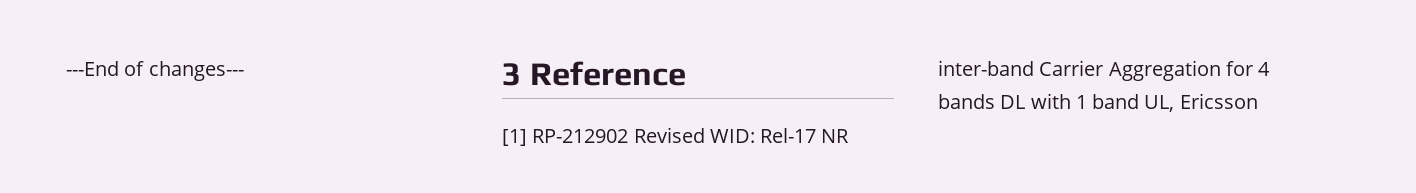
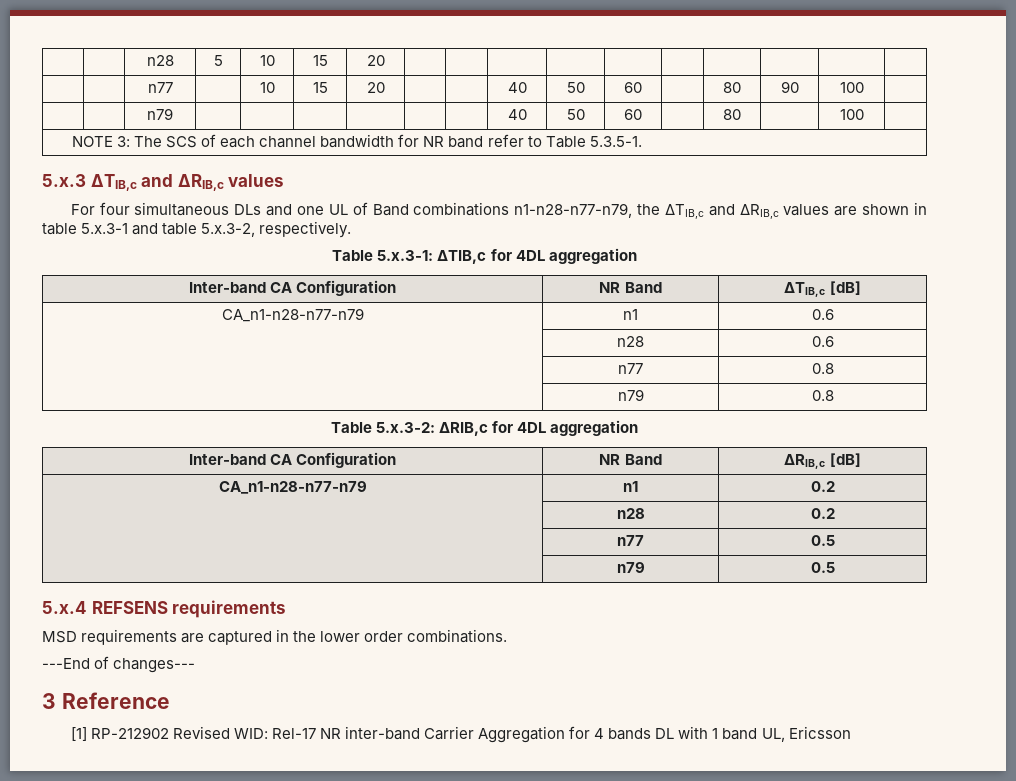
(66, 68) none -> [146,55,174,66] [213,55,223,66] [259,55,275,66] [312,55,328,66] [366,55,385,66] [147,82,173,93] [259,82,275,93] [312,82,328,93] [366,82,385,93] [507,82,527,93] [566,82,585,93] [624,82,642,93] [723,82,741,93] [780,81,799,93] [839,82,864,93] [147,108,173,120] [507,109,527,120] [566,109,585,120] [624,109,642,120] [723,109,741,120] [839,109,864,120] [71,134,642,148] [42,174,285,191] [70,202,927,219] [42,221,352,238] [332,248,637,264] [188,280,397,296] [599,282,662,293] [784,281,861,297] [221,308,364,322] [623,309,638,320] [811,309,834,320] [617,336,644,347] [811,336,834,347] [618,363,643,374] [811,363,834,374] [617,389,644,401] [811,390,834,401] [330,420,639,436] [188,452,397,468] [599,454,662,465] [784,453,861,469] [218,481,367,494] [623,481,638,492] [810,481,835,492] [616,508,645,519] [810,508,835,519] [617,535,644,546] [810,535,835,546] [616,562,645,573] [810,562,835,573] [42,600,287,618] [42,629,508,645] | | n28 | 5 | 10 | 15 | 20 | | | | | | | | | | // | | n77 | | 10 | 15 | 20 | | | 40 | 50 | 60 | | 80 | 90 | 100 | // | | n79 | | | | | | | 40 | 50 | 60 | | 80 | | 100 | // NOTE 3: The SCS of each channel bandwidth for NR band refer to Table 5.3.5-1. // 5.x.3 ∆TIB,c and ∆RIB,c values // For four simultaneous DLs and one UL of Band combinations n1-n28-n77-n79, the ΔTIB,c and ΔRIB,c values are shown in table 5.x.3-1 and table 5.x.3-2, respectively. // Table 5.x.3-1: ΔTIB,c for 4DL aggregation // Inter-band CA Configuration | NR Band | ΔTIB,c [dB] // CA_n1-n28-n77-n79 | n1 | 0.6 // | n28 | 0.6 // | n77 | 0.8 // | n79 | 0.8 // Table 5.x.3-2: ΔRIB,c for 4DL aggregation // Inter-band CA Configuration | NR Band | ΔRIB,c [dB] // CA_n1-n28-n77-n79 | n1 | 0.2 // | n28 | 0.2 // | n77 | 0.5 // | n79 | 0.5 // 5.x.4 REFSENS requirements // MSD requirements are captured in the lower order combinations. //

